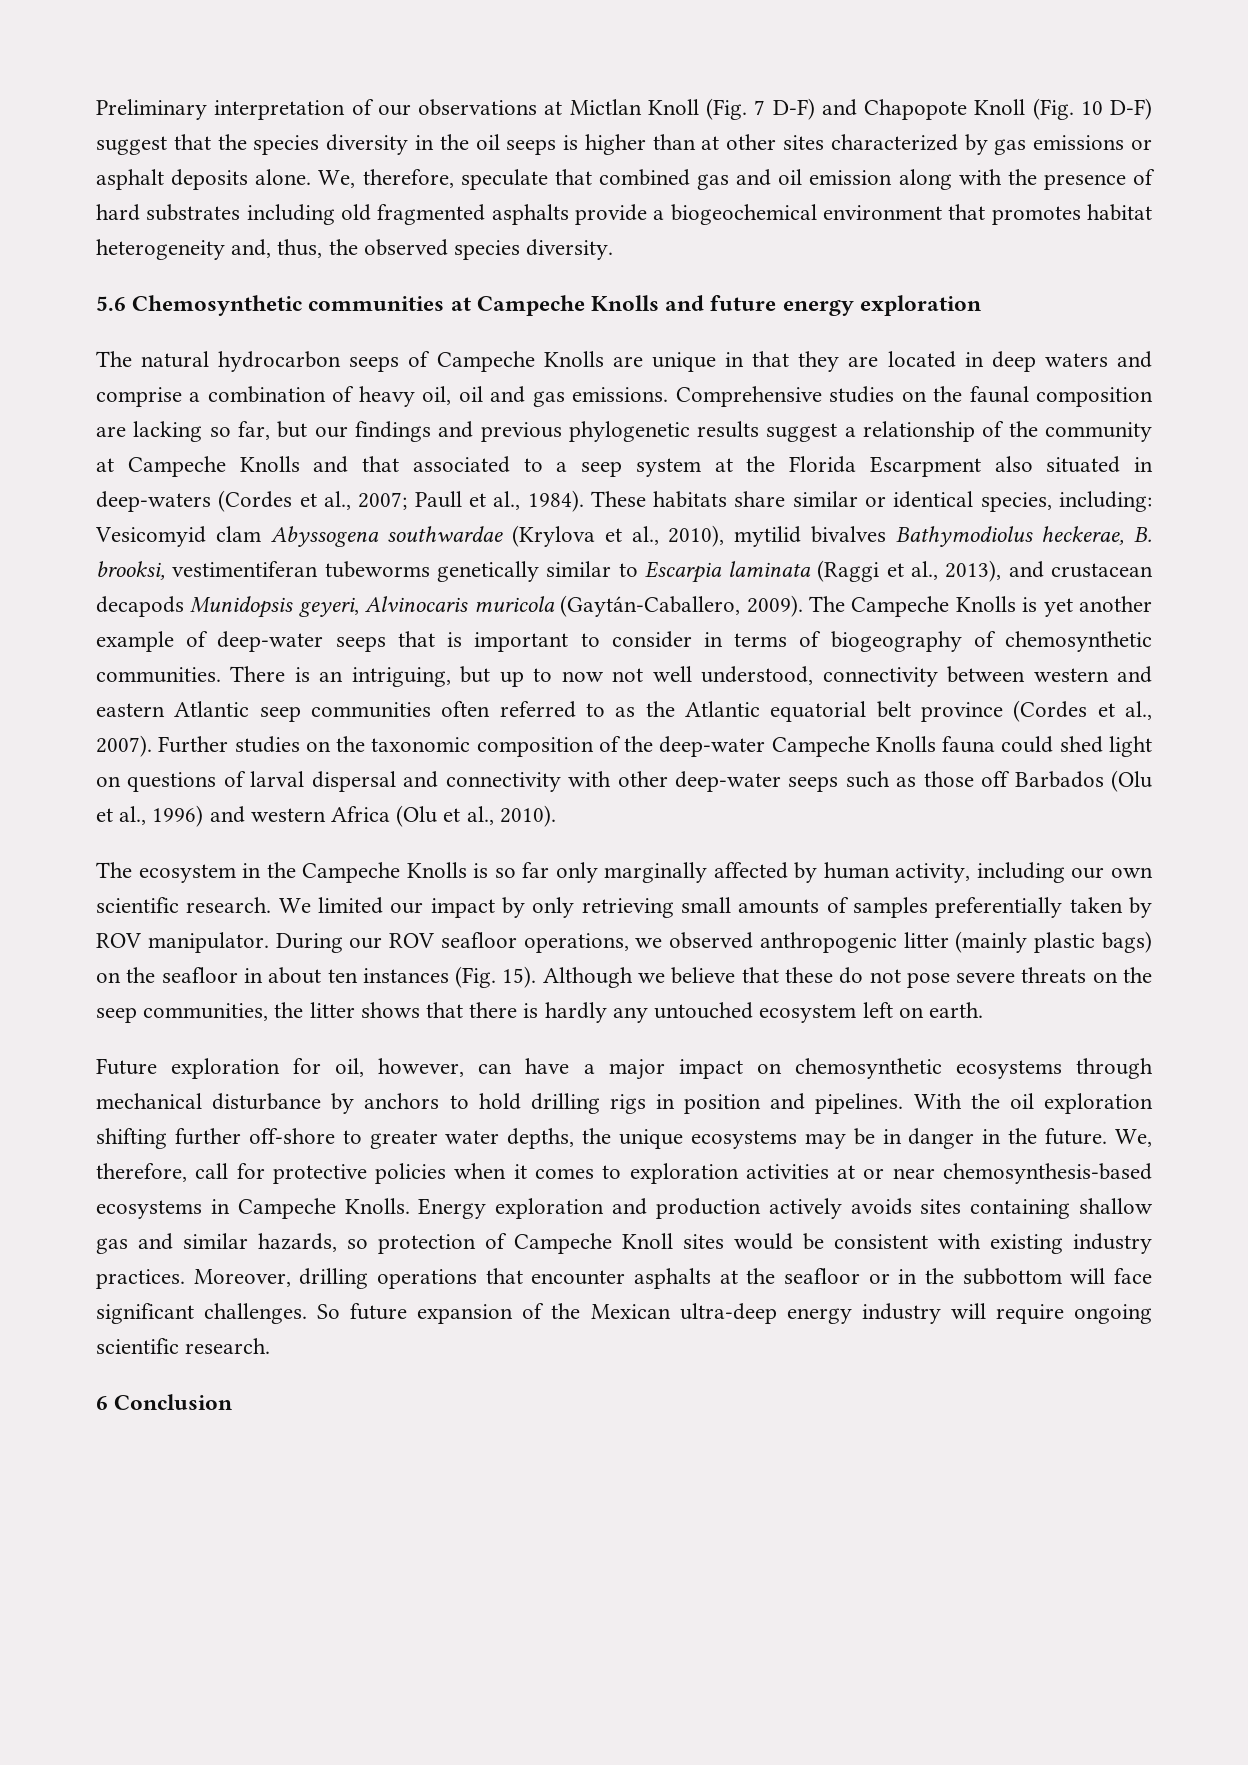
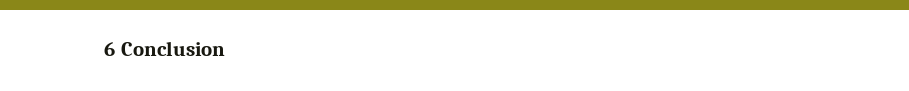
[96,98,1152,120] [96,134,1152,155] [96,169,1155,190] [96,204,1153,225] [96,239,614,260] [96,295,981,316] [96,351,1152,372] [96,386,1153,407] [96,421,1152,442] [96,456,1153,477] [96,490,1152,512] [95,525,1152,547] [96,560,1153,583] [96,595,1152,618] [96,631,1152,652] [96,666,1152,687] [96,700,1153,722] [96,735,1152,757] [96,770,1152,792] [96,805,556,827] [96,862,1153,883] [96,897,1152,918] [96,931,1152,953] [96,966,1152,988] [96,1002,983,1023] [96,1058,1153,1080] [96,1093,1153,1114] [96,1128,1152,1149] [96,1163,1153,1184] [96,1198,1154,1219] [96,1233,1152,1254] [96,1268,1152,1289] [96,1303,1153,1324] [96,1338,271,1354] Preliminary interpretation of our observations at Mictlan Knoll (Fig. 7 D-F) and Chapopote Knoll (Fig. 10 D-F) suggest that the species diversity in the oil seeps is higher than at other sites characterized by gas emissions or asphalt deposits alone. We, therefore, speculate that combined gas and oil emission along with the presence of hard substrates including old fragmented asphalts provide a biogeochemical environment that promotes habitat heterogeneity and, thus, the observed species diversity. // 5.6 Chemosynthetic communities at Campeche Knolls and future energy exploration // The natural hydrocarbon seeps of Campeche Knolls are unique in that they are located in deep waters and comprise a combination of heavy oil, oil and gas emissions. Comprehensive studies on the faunal composition are lacking so far, but our findings and previous phylogenetic results suggest a relationship of the community at Campeche Knolls and that associated to a seep system at the Florida Escarpment also situated in deep-waters (Cordes et al., 2007; Paull et al., 1984). These habitats share similar or identical species, including: Vesicomyid clam Abyssogena southwardae (Krylova et al., 2010), mytilid bivalves Bathymodiolus heckerae, B. brooksi, vestimentiferan tubeworms genetically similar to Escarpia laminata (Raggi et al., 2013), and crustacean decapods Munidopsis geyeri, Alvinocaris muricola (Gaytán-Caballero, 2009). The Campeche Knolls is yet another example of deep-water seeps that is important to consider in terms of biogeography of chemosynthetic communities. There is an intriguing, but up to now not well understood, connectivity between western and eastern Atlantic seep communities often referred to as the Atlantic equatorial belt province (Cordes et al., 2007). Further studies on the taxonomic composition of the deep-water Campeche Knolls fauna could shed light on questions of larval dispersal and connectivity with other deep-water seeps such as those off Barbados (Olu et al., 1996) and western Africa (Olu et al., 2010). // The ecosystem in the Campeche Knolls is so far only marginally affected by human activity, including our own scientific research. We limited our impact by only retrieving small amounts of samples preferentially taken by ROV manipulator. During our ROV seafloor operations, we observed anthropogenic litter (mainly plastic bags) on the seafloor in about ten instances (Fig. 15). Although we believe that these do not pose severe threats on the seep communities, the litter shows that there is hardly any untouched ecosystem left on earth. // Future exploration for oil, however, can have a major impact on chemosynthetic ecosystems through mechanical disturbance by anchors to hold drilling rigs in position and pipelines. With the oil exploration shifting further off-shore to greater water depths, the unique ecosystems may be in danger in the future. We, therefore, call for protective policies when it comes to exploration activities at or near chemosynthesis-based ecosystems in Campeche Knolls. Energy exploration and production actively avoids sites containing shallow gas and similar hazards, so protection of Campeche Knoll sites would be consistent with existing industry practices. Moreover, drilling operations that encounter asphalts at the seafloor or in the subbottom will face significant challenges. So future expansion of the Mexican ultra-deep energy industry will require ongoing scientific research. // -> (104, 49) none

